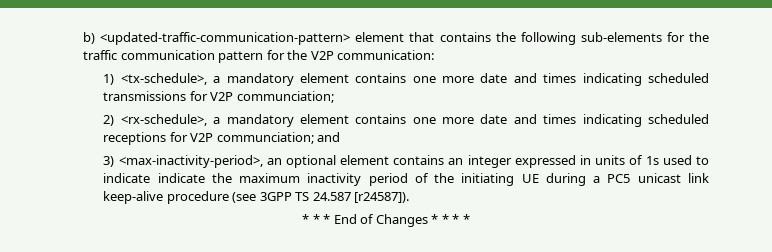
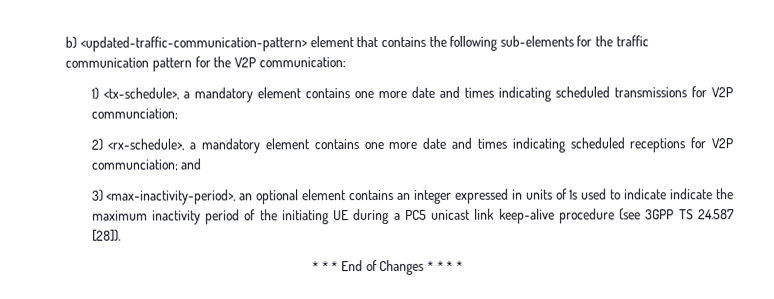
[354,192,410,203] [r24587]). -> [91,229,121,242] [28]).

